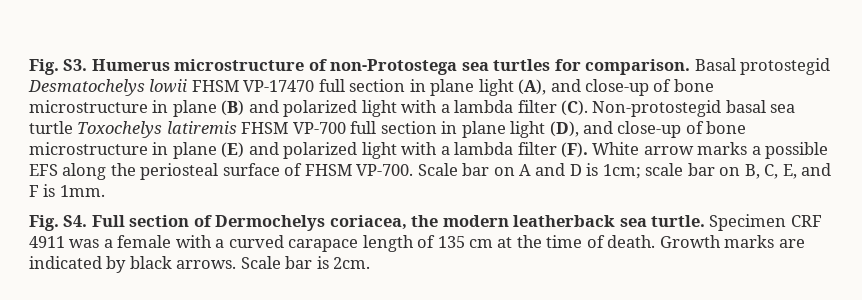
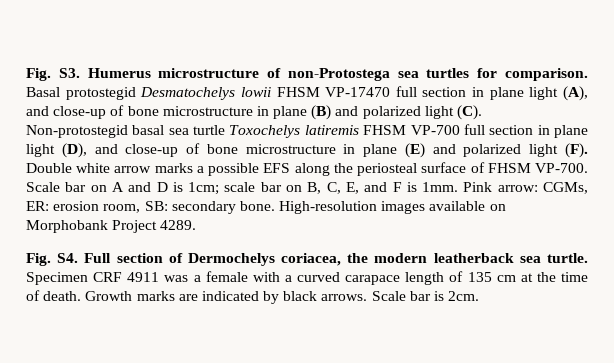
[401,100,557,113] with a lambda filter -> (454, 112) none
[401,142,640,158] with a lambda filter (F). White -> [565,143,588,158] [26,163,111,173] (F). Double white
(105, 191) none -> [463,182,589,194] [26,201,506,214] [26,220,197,233] Pink arrow: CGMs, ER: erosion room, SB: secondary bone. High-resolution images available on Morphobank Project 4289.

